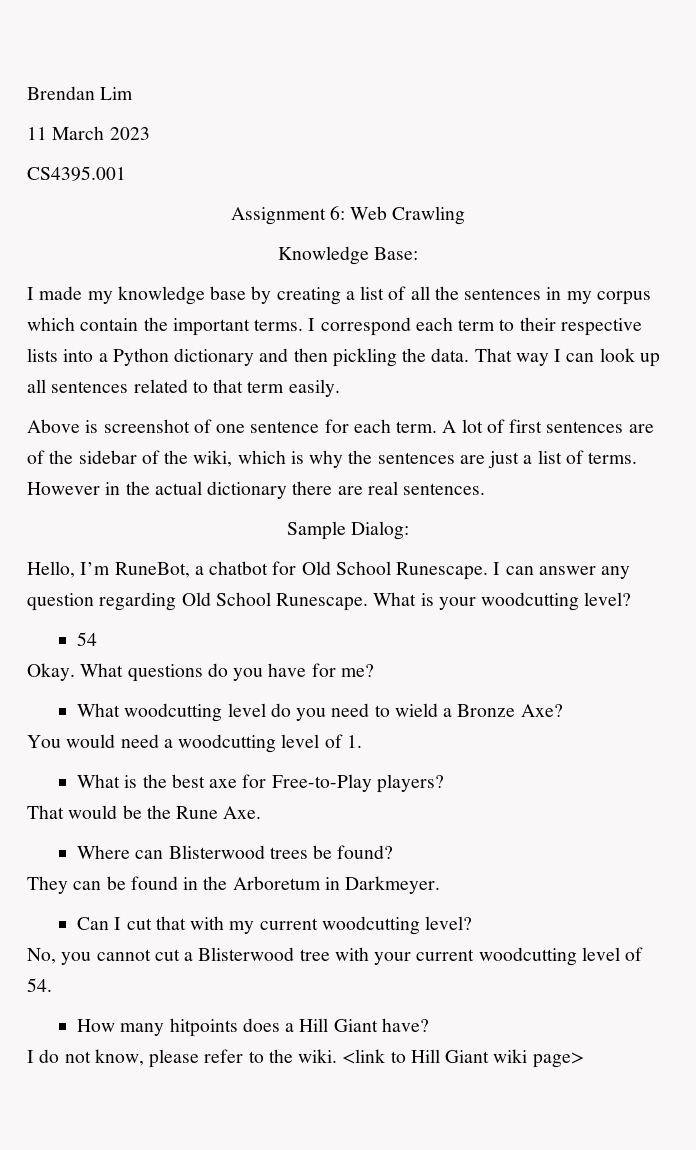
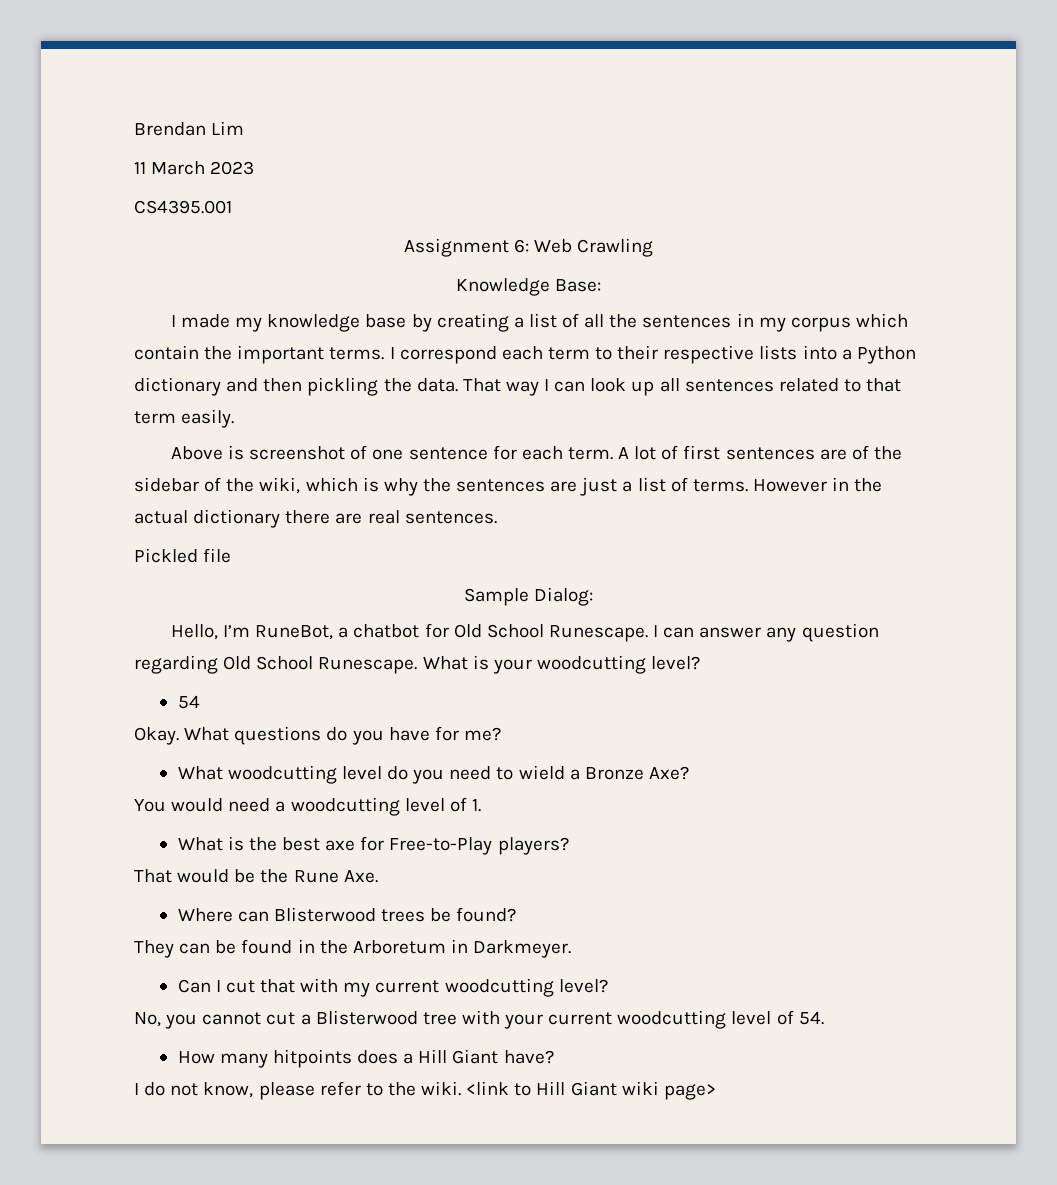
(486, 489) none -> [134,548,232,563] // Pickled file

